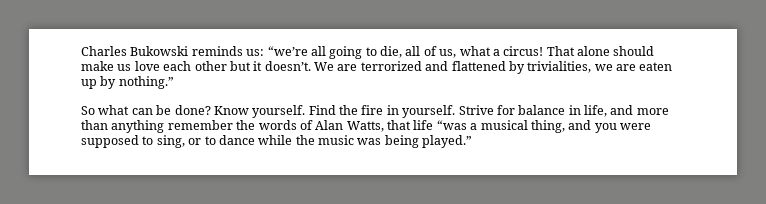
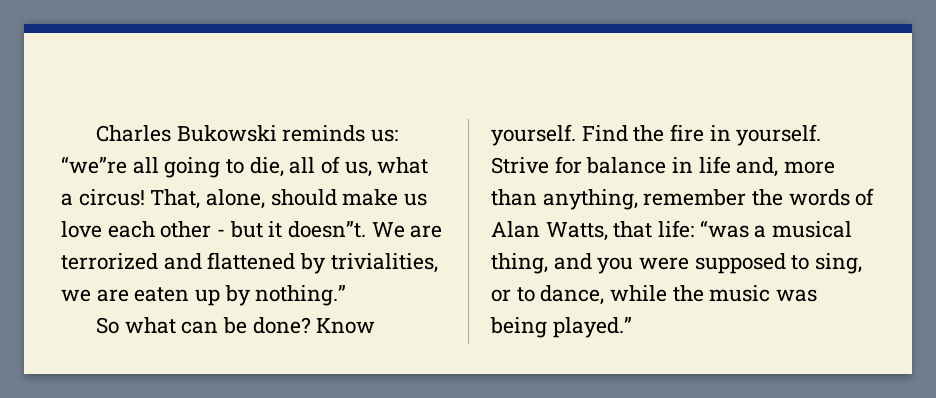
[267,46,308,56] “we’re -> [61,156,127,174] “we”re
[546,46,610,56] That alone -> [150,189,266,209] That, alone,
(227, 66) none -> [217,229,226,237] -
[264,61,311,71] doesn’t. -> [288,221,367,238] doesn”t.
[584,105,634,117] life, and -> [698,156,779,177] life and,
[111,120,165,133] anything -> [542,189,638,210] anything,
[413,120,434,130] life -> [658,220,695,238] life:
[218,135,255,145] dance -> [540,285,605,305] dance,

